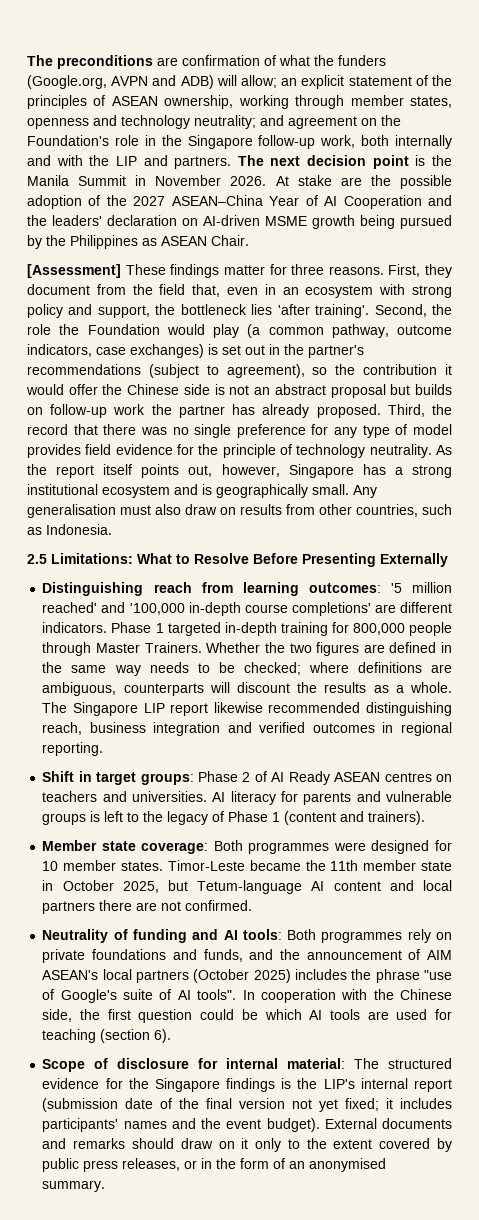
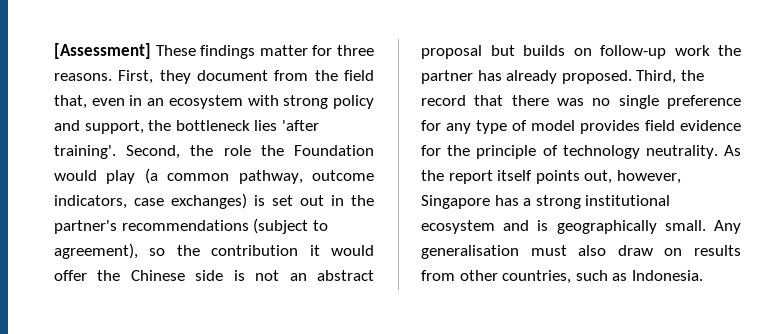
[27,55,386,69] [27,75,452,89] [27,95,452,109] [27,115,401,129] [27,135,452,149] [27,155,452,169] [27,175,452,189] [27,195,453,209] [27,215,452,229] [27,235,249,249] The preconditions are confirmation of what the funders (Google.org, AVPN and ADB) will allow; an explicit statement of the principles of ASEAN ownership, working through member states, openness and technology neutrality; and agreement on the Foundation's role in the Singapore follow-up work, both internally and with the LIP and partners. The next decision point is the Manila Summit in November 2026. At stake are the possible adoption of the 2027 ASEAN–China Year of AI Cooperation and the leaders' declaration on AI-driven MSME growth being pursued by the Philippines as ASEAN Chair. // -> (54, 51) none
[27,553,448,567] [42,582,453,596] [42,602,452,616] [42,622,452,636] [42,642,452,656] [42,662,452,676] [42,682,452,696] [42,702,452,716] [42,722,453,736] [42,742,104,756] [42,771,453,785] [42,791,452,805] [42,811,426,825] [42,840,453,854] [42,860,452,871] [42,880,452,894] [42,900,253,914] [42,929,452,943] [42,949,452,963] [42,969,452,983] [42,989,453,1003] [42,1009,452,1023] [42,1029,172,1043] [42,1058,452,1072] [42,1078,453,1092] [42,1098,452,1112] [42,1118,453,1132] [42,1138,453,1152] [42,1158,387,1172] [42,1180,106,1192] // 2.5 Limitations: What to Resolve Before Presenting Externally // Distinguishing reach from learning outcomes: '5 million reached' and '100,000 in-depth course completions' are different indicators. Phase 1 targeted in-depth training for 800,000 people through Master Trainers. Whether the two figures are defined in the same way needs to be checked; where definitions are ambiguous, counterparts will discount the results as a whole. The Singapore LIP report likewise recommended distinguishing reach, business integration and verified outcomes in regional reporting. // Shift in target groups: Phase 2 of AI Ready ASEAN centres on teachers and universities. AI literacy for parents and vulnerable groups is left to the legacy of Phase 1 (content and trainers). // Member state coverage: Both programmes were designed for 10 member states. Timor-Leste became the 11th member state in October 2025, but Tetum-language AI content and local partners there are not confirmed. // Neutrality of funding and AI tools: Both programmes rely on private foundations and funds, and the announcement of AIM ASEAN's local partners (October 2025) includes the phrase "use of Google's suite of AI tools". In cooperation with the Chinese side, the first question could be which AI tools are used for teaching (section 6). // Scope of disclosure for internal material: The structured evidence for the Singapore findings is the LIP's internal report (submission date of the final version not yet fixed; it includes participants' names and the event budget). External documents and remarks should draw on it only to the extent covered by public press releases, or in the form of an anonymised summary. -> (703, 275) none

